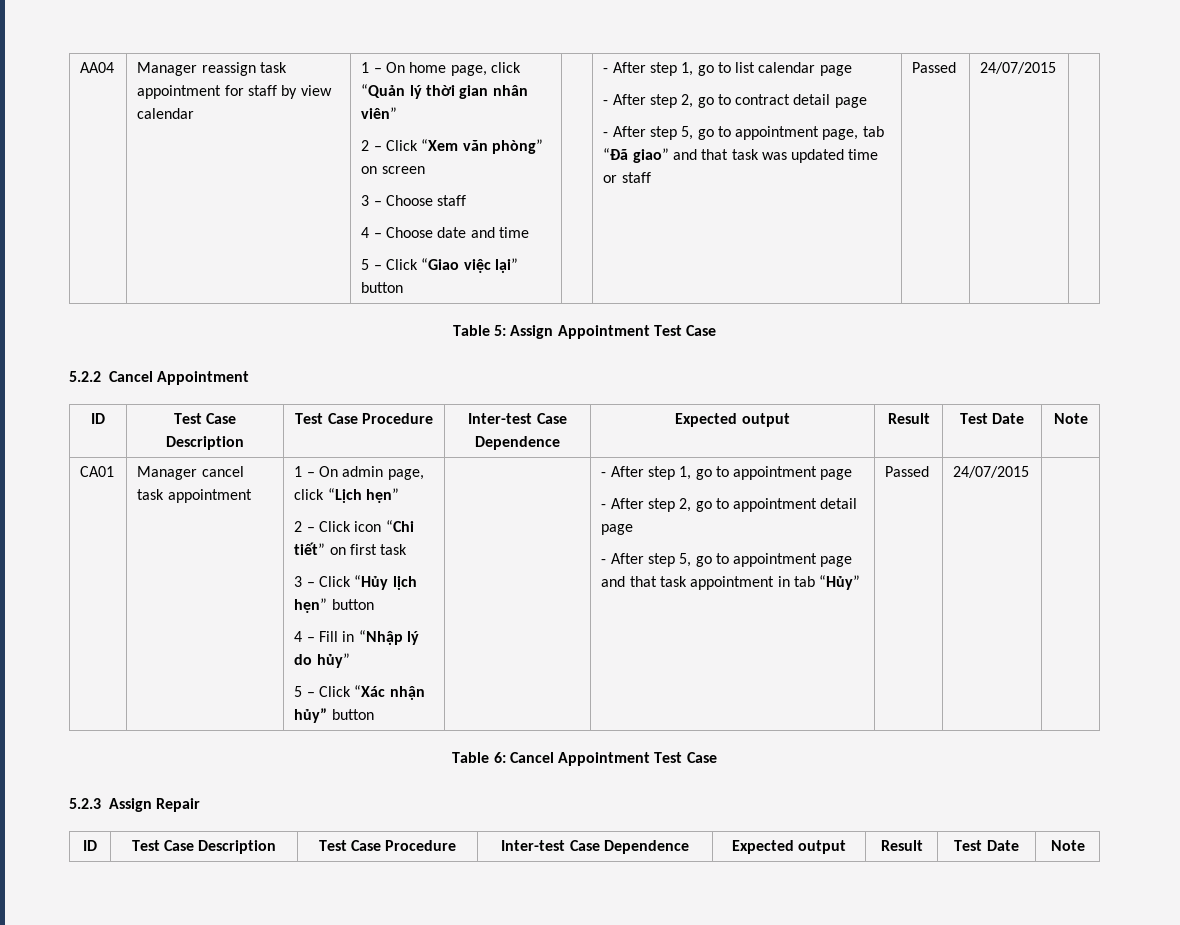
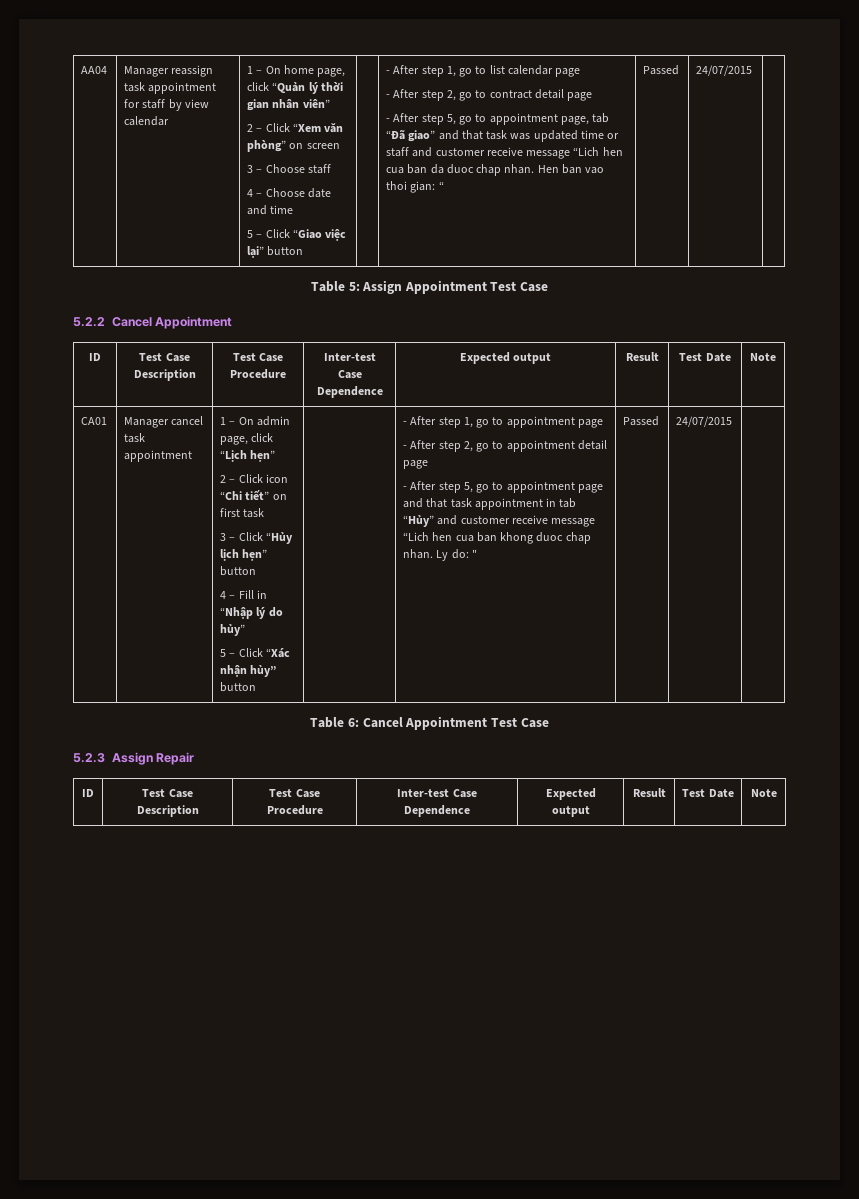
(651, 177) none -> [412,147,623,159] [386,164,605,176] [386,181,444,193] and customer receive message “Lich hen cua ban da duoc chap nhan. Hen ban vao thoi gian: “
(861, 582) none -> [437,515,596,527] [403,532,591,544] [403,549,477,561] and customer receive message “Lich hen cua ban khong duoc chap nhan. Ly do: "

